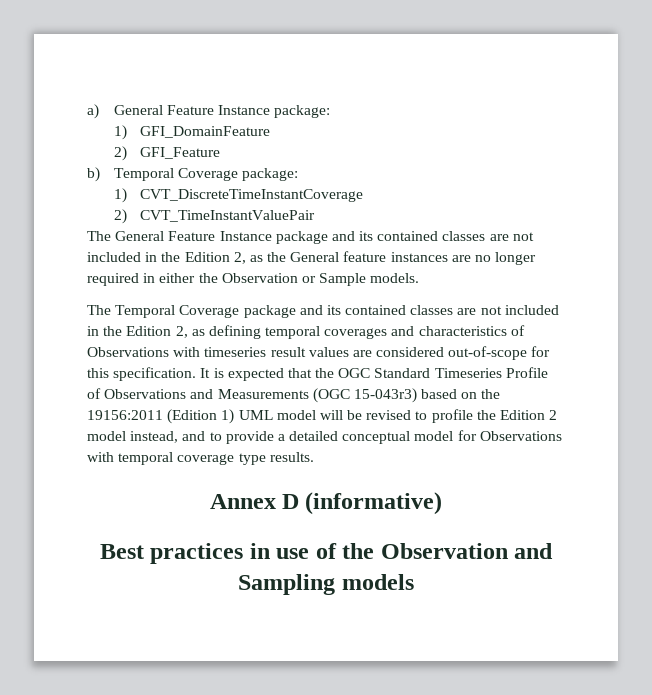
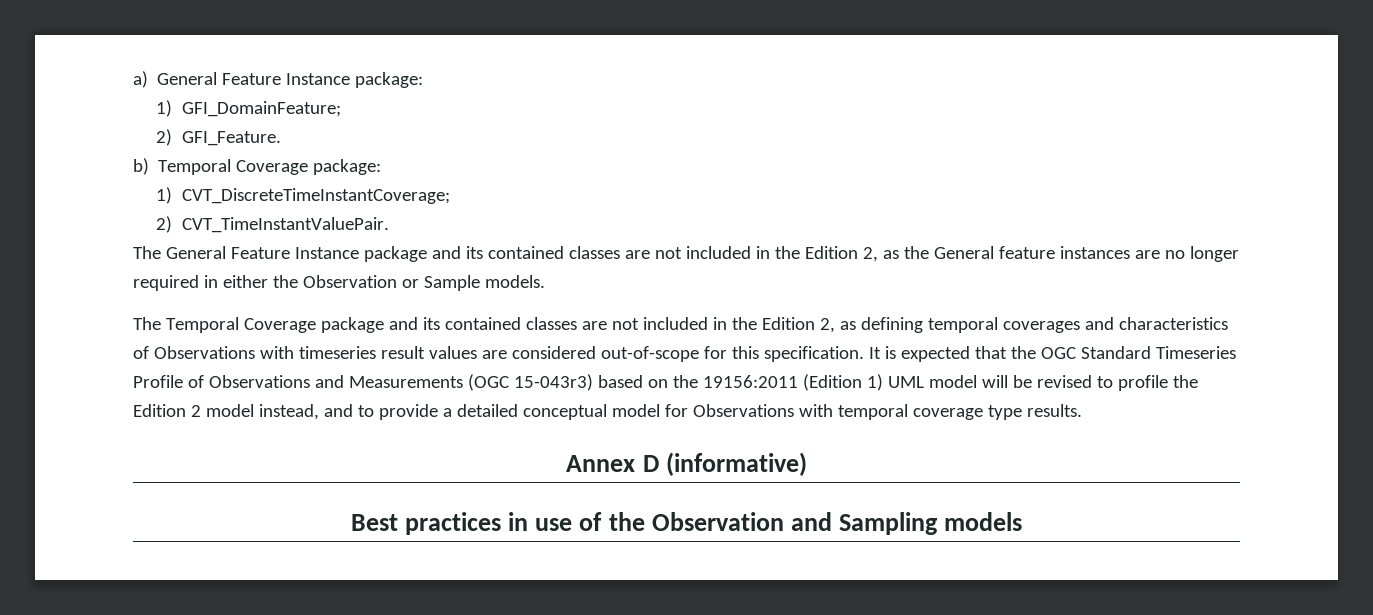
[140,126,271,138] [113,146,221,161] GFI_DomainFeature // 2) GFI_Feature -> [181,101,341,117] [156,129,281,146] GFI_DomainFeature; // 2) GFI_Feature.
[140,189,364,202] [113,209,316,224] CVT_DiscreteTimeInstantCoverage // 2) CVT_TimeInstantValuePair -> [181,188,450,204] [156,216,389,233] CVT_DiscreteTimeInstantCoverage; // 2) CVT_TimeInstantValuePair.

